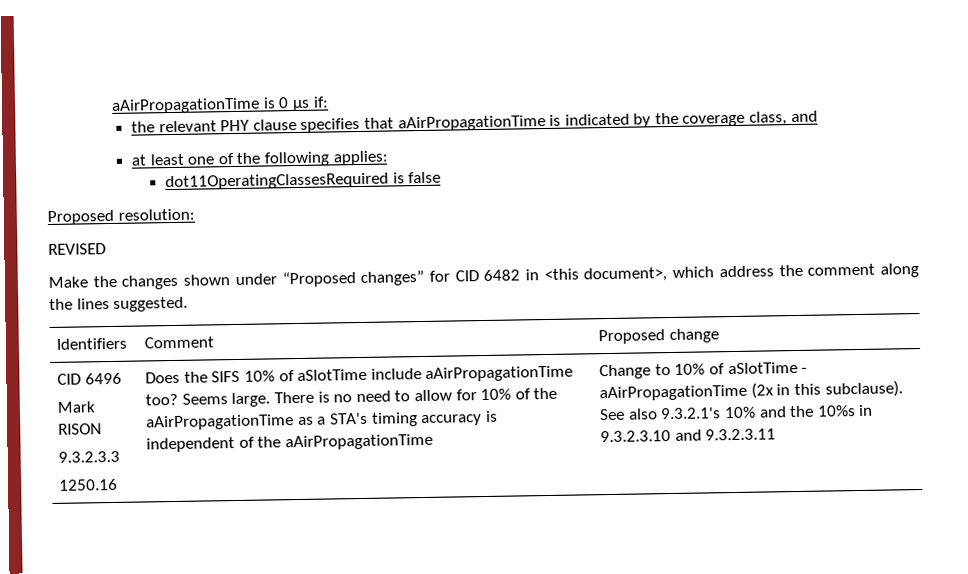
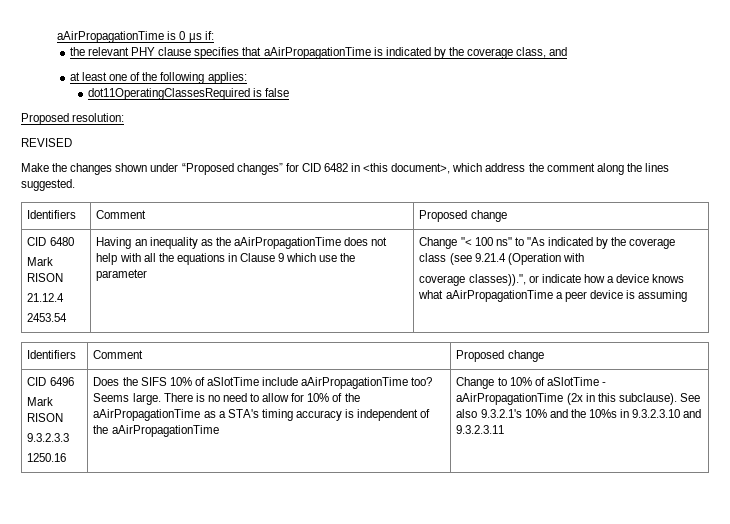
(719, 336) none -> [27,237,74,246] [27,257,54,266] [27,273,64,282] [27,293,65,302] [27,313,68,322] [96,237,388,249] [96,253,356,265] [96,269,148,281] [419,237,676,249] [419,253,584,265] [419,274,685,286] [418,290,688,302] [27,350,77,359] [93,350,144,359] [456,350,544,362] // CID 6480 // Mark RISON // 21.12.4 // 2453.54 | Having an inequality as the aAirPropagationTime does not help with all the equations in Clause 9 which use the parameter | Change "< 100 ns" to "As indicated by the coverage class (see 9.21.4 (Operation with // coverage classes)).", or indicate how a device knows what aAirPropagationTime a peer device is assuming // Identifiers | Comment | Proposed change

